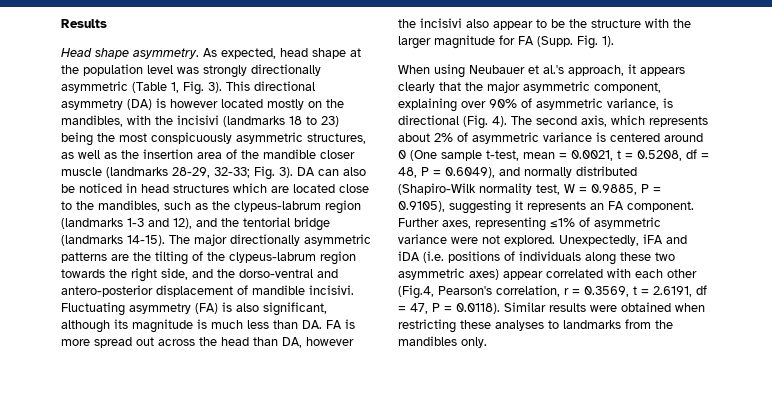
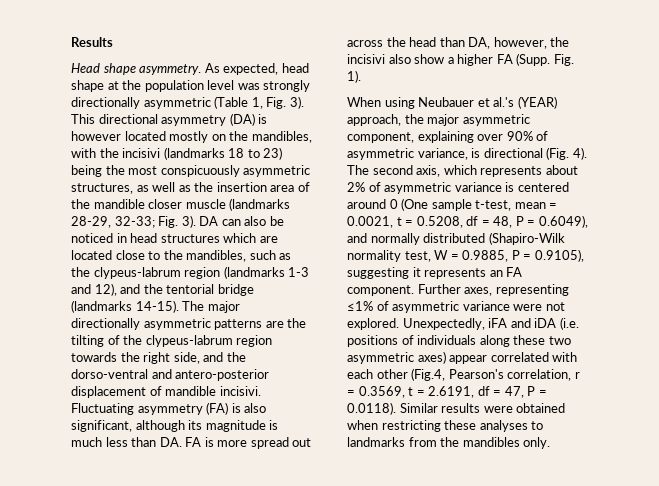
[306,337,354,346] however -> [493,37,547,49] however,
[493,18,691,30] [398,35,515,49] appear to be the structure with the larger magnitude for -> [414,54,494,66] show a higher
[568,64,685,76] [398,82,461,93] approach, it appears clearly that -> [517,96,557,109] [347,114,401,126] (YEAR) approach,

